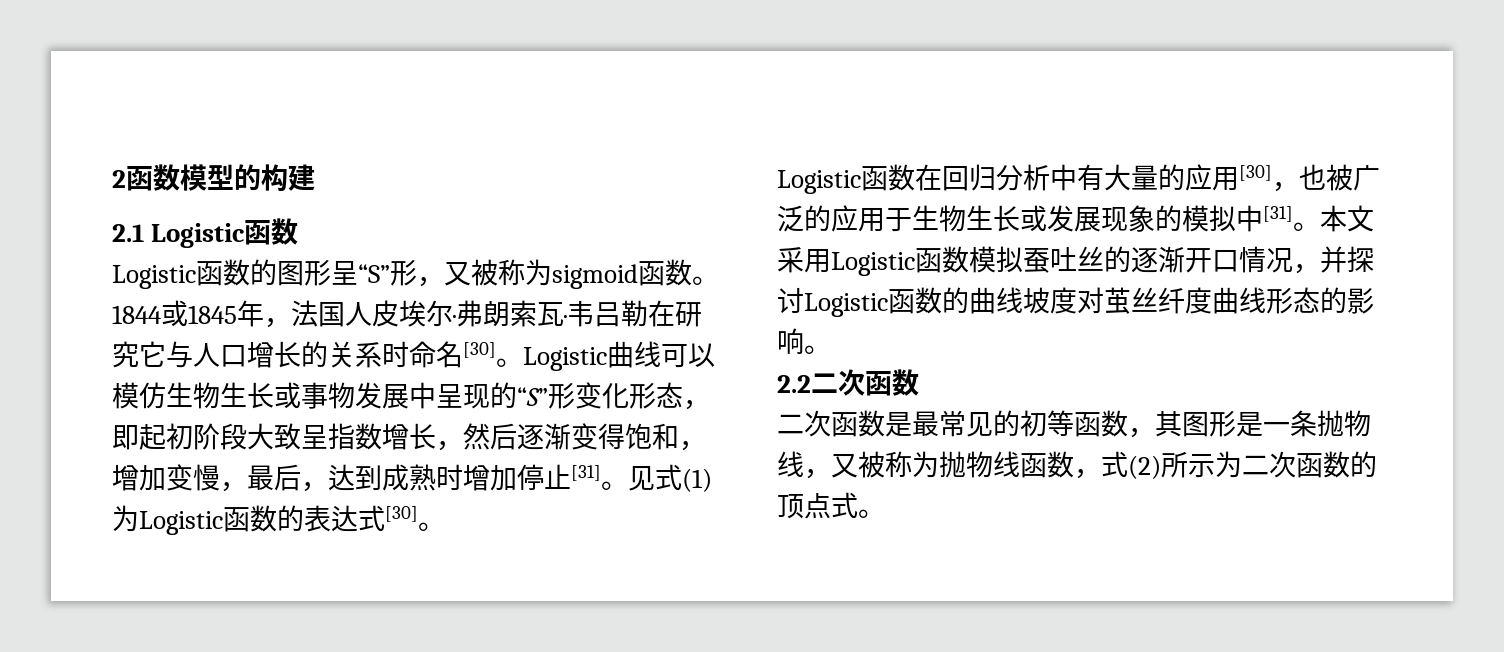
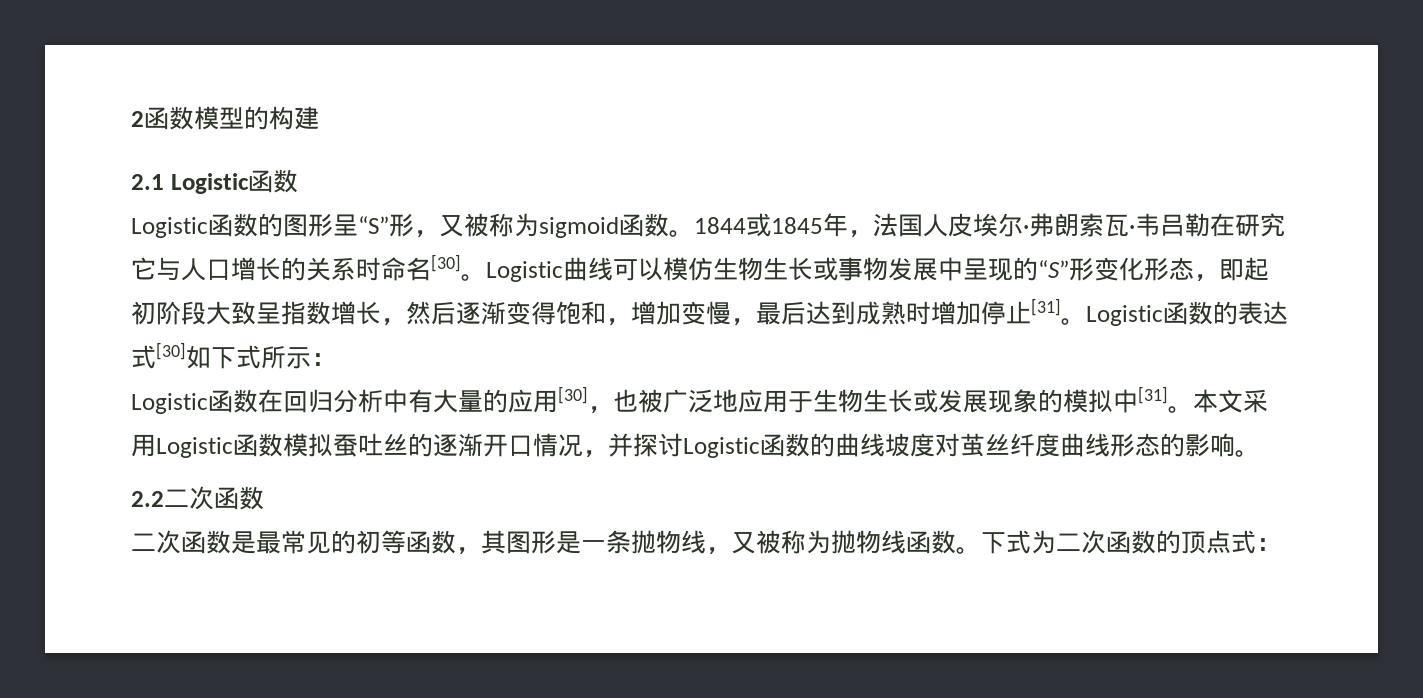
[301,482,328,492] ， -> (806, 313) none
[628,464,712,492] [112,505,139,532] 见式(1)为 -> (1086, 321) none
[418,522,445,531] 。 -> [186,345,336,369] 如下式所示：
[804,205,831,231] 的 -> [713,389,738,412] 地
[1074,451,1215,479] ，式(2)所示 -> [956,530,1031,554] 。下式
[858,509,885,518] 。 -> [1256,538,1281,551] ：

